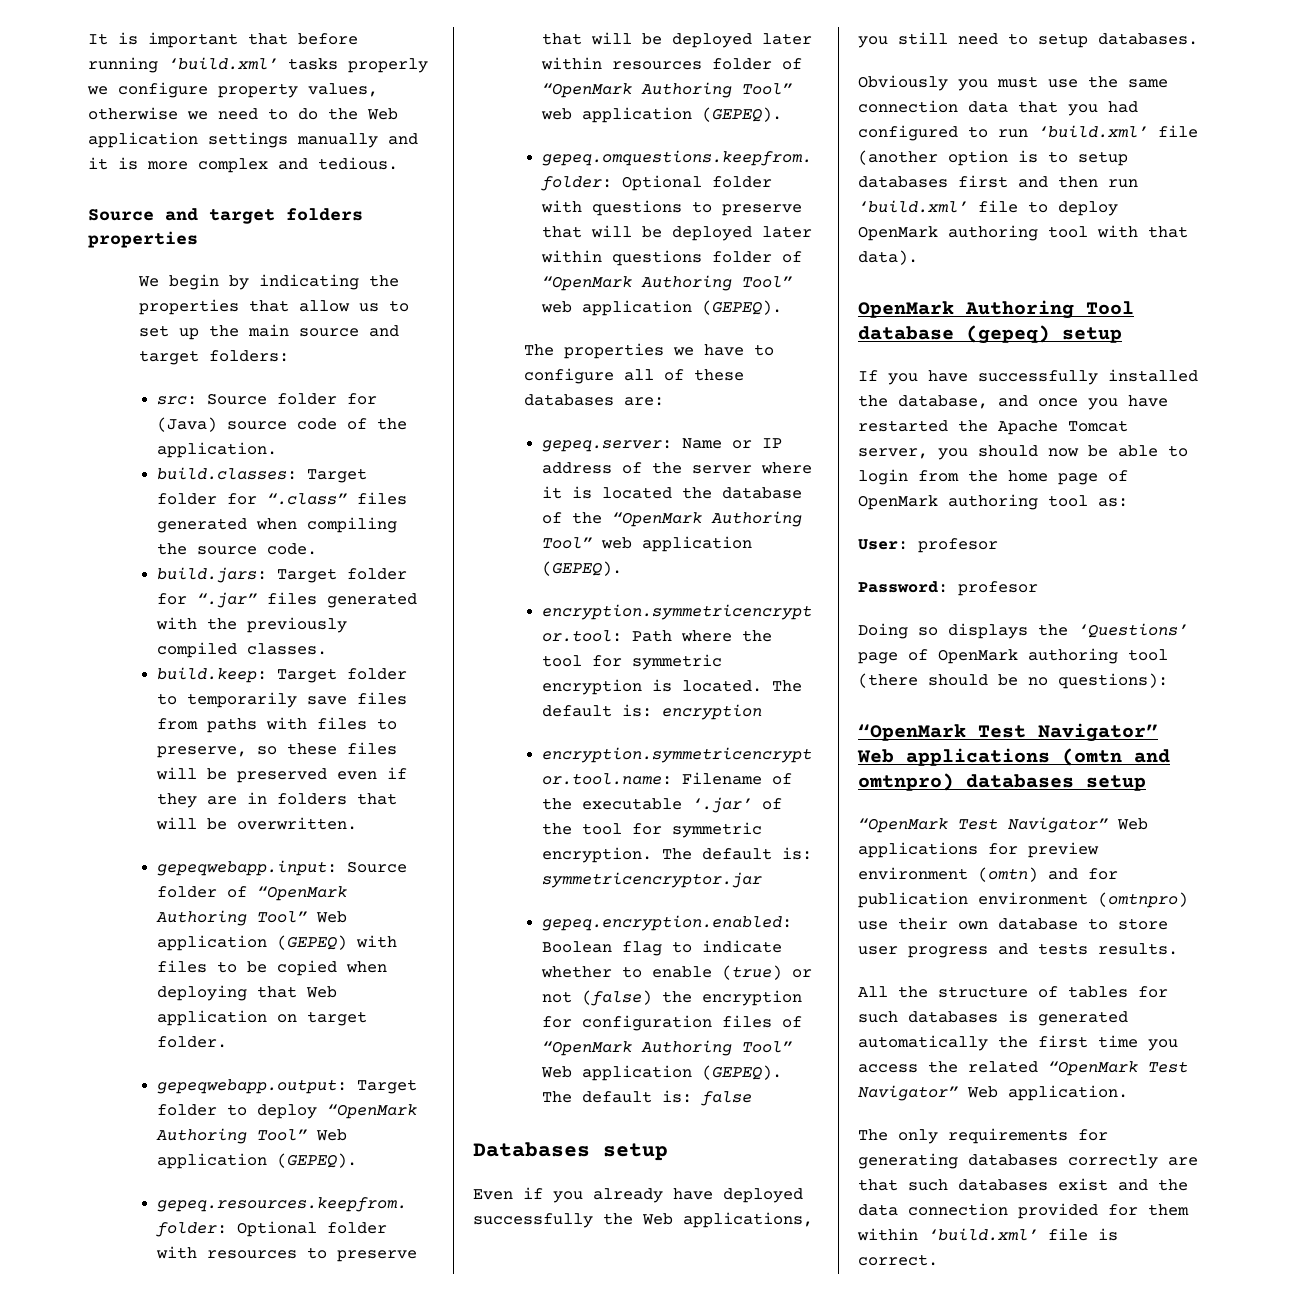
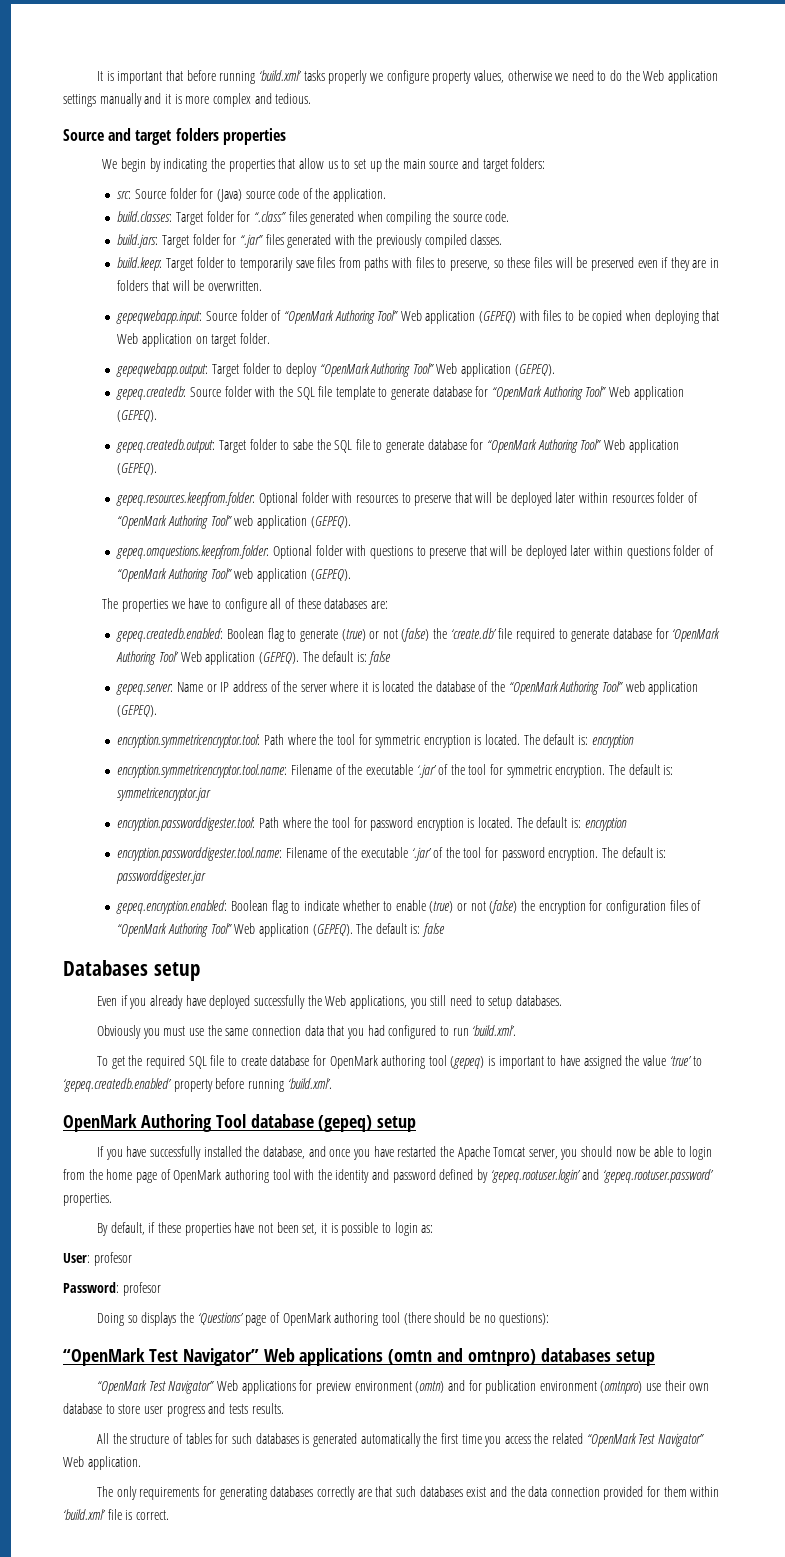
(358, 1160) none -> [116,386,684,400] [117,410,158,422] [116,439,679,453] [117,463,158,475] // gepeq.createdb: Source folder with the SQL file template to generate database for “OpenMark Authoring Tool” Web application (GEPEQ). // gepeq.createdb.output: Target folder to sabe the SQL file to generate database for “OpenMark Authoring Tool” Web application (GEPEQ).
(664, 401) none -> [116,628,721,642] [116,651,392,665] // gepeq.createdb.enabled: Boolean flag to generate (true) or not (false) the ‘create.db’ file required to generate database for ‘OpenMark Authoring Tool’ Web application (GEPEQ). The default is: false
(763, 880) none -> [117,817,627,831] [117,847,667,861] [116,870,207,884] // encryption.passworddigester.tool: Path where the tool for password encryption is located. The default is: encryption // encryption.passworddigester.tool.name: Filename of the executable ‘.jar’ of the tool for password encryption. The default is: passworddigester.jar
[1038,125,1198,138] [858,150,1128,166] [858,175,1138,188] [858,200,1118,216] [858,225,1188,241] [858,250,918,265] ‘build.xml’ file (another option is to setup databases first and then run ‘build.xml’ file to deploy OpenMark authoring tool with that data). -> [472,1025,517,1036] [97,1055,703,1069] [63,1078,332,1092] ‘build.xml’. // To get the required SQL file to create database for OpenMark authoring tool (gepeq) is important to have assigned the value ‘true’ to ‘gepeq.createdb.enabled’ property before running ‘build.xml’.
(1088, 501) none -> [294,1169,714,1183] [63,1193,112,1206] [97,1222,418,1236] with the identity and password defined by ‘gepeq.rootuser.login’ and ‘gepeq.rootuser.password’ properties. // By default, if these properties have not been set, it is possible to login

